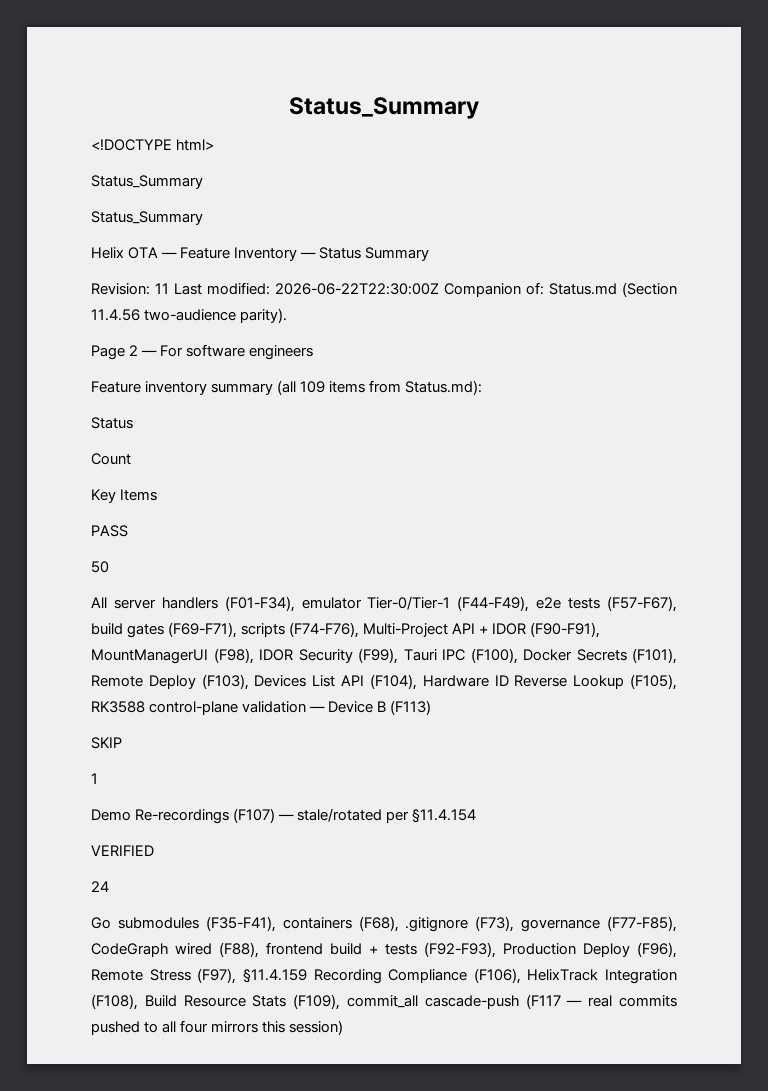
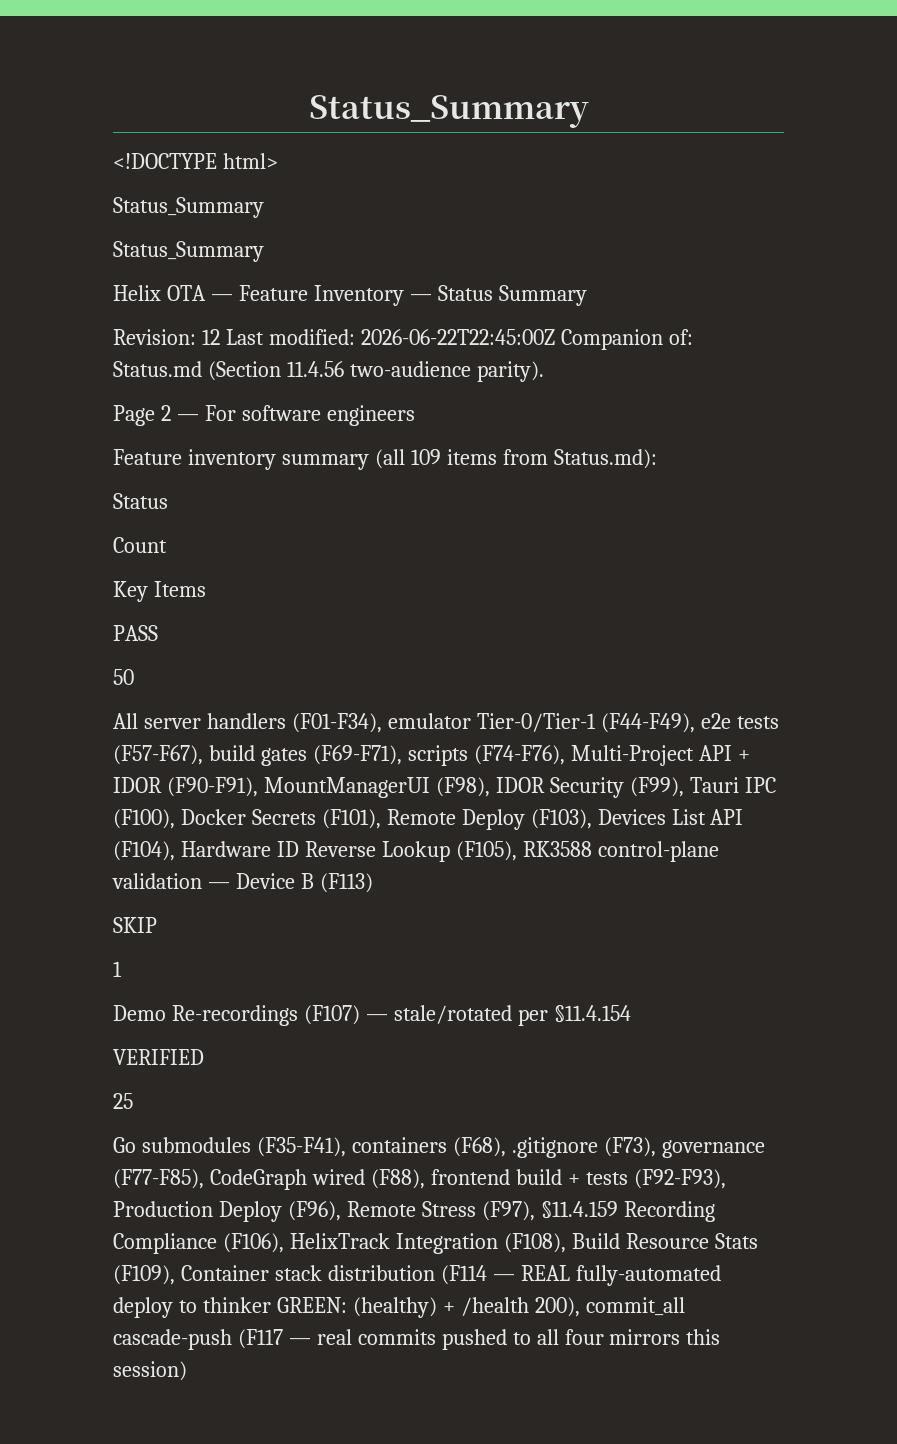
[155,283,169,294] 11 -> [201,329,220,345] 12
[275,283,439,295] 2026-06-22T22:30:00Z -> [360,329,555,345] 2026-06-22T22:45:00Z
[91,881,109,892] 24 -> [113,1093,133,1109] 25
(341, 1002) none -> [180,1265,721,1286] [113,1297,580,1318] Container stack distribution (F114 — REAL fully-automated deploy to thinker GREEN: (healthy) + /health 200),

